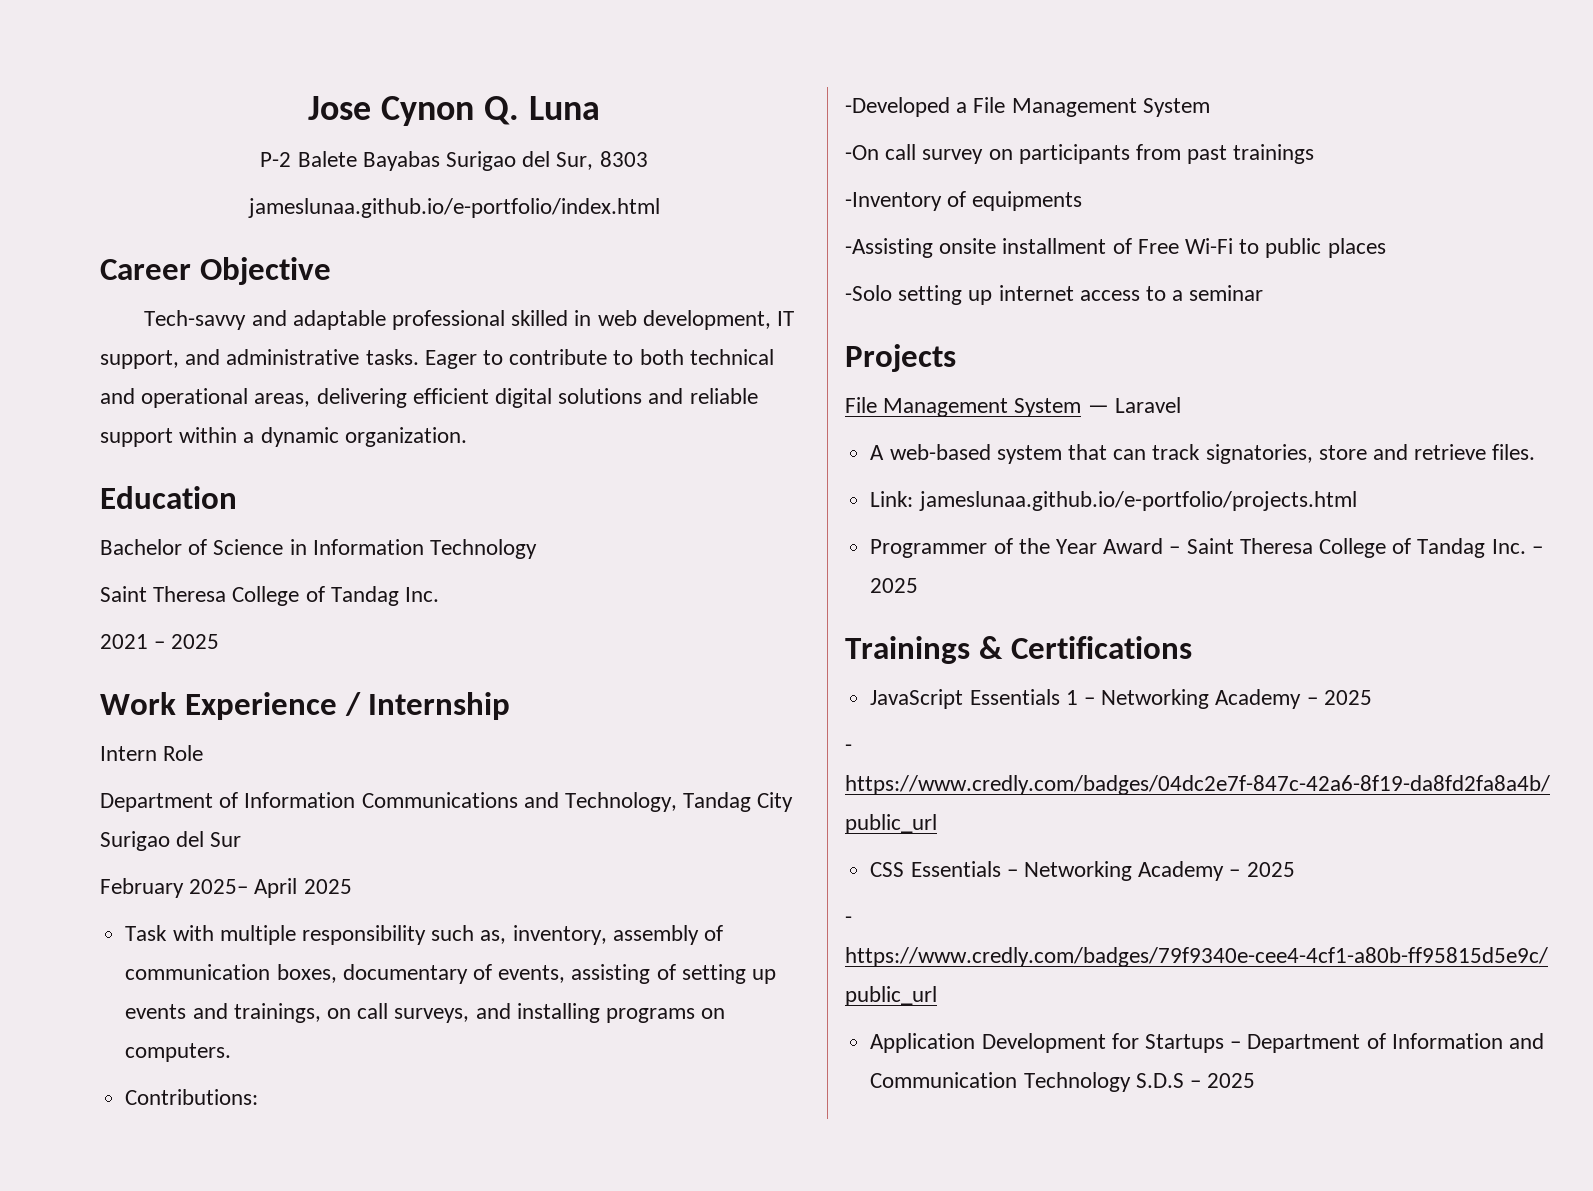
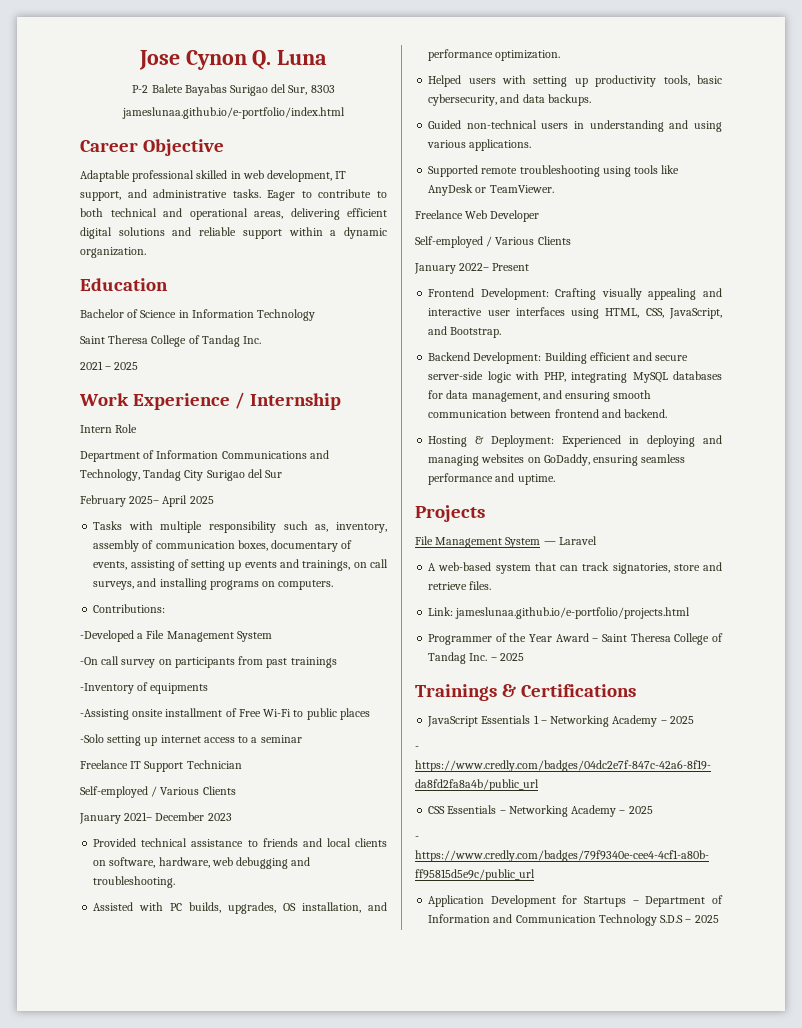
[144,310,386,330] Tech-savvy and adaptable -> [80,170,130,182] Adaptable
[125,925,168,941] Task -> [93,521,123,530] Tasks
(1264, 293) none -> [80,760,242,772] [80,786,236,798] [79,812,232,824] [93,838,388,847] [93,857,311,869] [93,876,176,888] [93,902,387,914] [428,49,561,61] [428,75,722,87] [428,94,591,106] [428,120,722,132] [427,139,532,151] [428,165,680,177] [428,184,554,196] [415,210,540,222] [415,236,571,248] [414,263,530,274] [428,288,722,300] [428,307,722,319] [428,326,502,338] [428,352,689,364] [428,371,722,383] [428,390,652,402] [428,409,668,418] [428,435,722,447] [428,454,686,466] [428,473,555,485] // Freelance IT Support Technician // Self-employed / Various Clients // January 2021– December 2023 // Provided technical assistance to friends and local clients on software, hardware, web debugging and troubleshooting. // Assisted with PC builds, upgrades, OS installation, and performance optimization. // Helped users with setting up productivity tools, basic cybersecurity, and data backups. // Guided non-technical users in understanding and using various applications. // Supported remote troubleshooting using tools like AnyDesk or TeamViewer. // Freelance Web Developer // Self-employed / Various Clients // January 2022– Present // Frontend Development: Crafting visually appealing and interactive user interfaces using HTML, CSS, JavaScript, and Bootstrap. // Backend Development: Building efficient and secure server-side logic with PHP, integrating MySQL databases for data management, and ensuring smooth communication between frontend and backend. // Hosting & Deployment: Experienced in deploying and managing websites on GoDaddy, ensuring seamless performance and uptime.

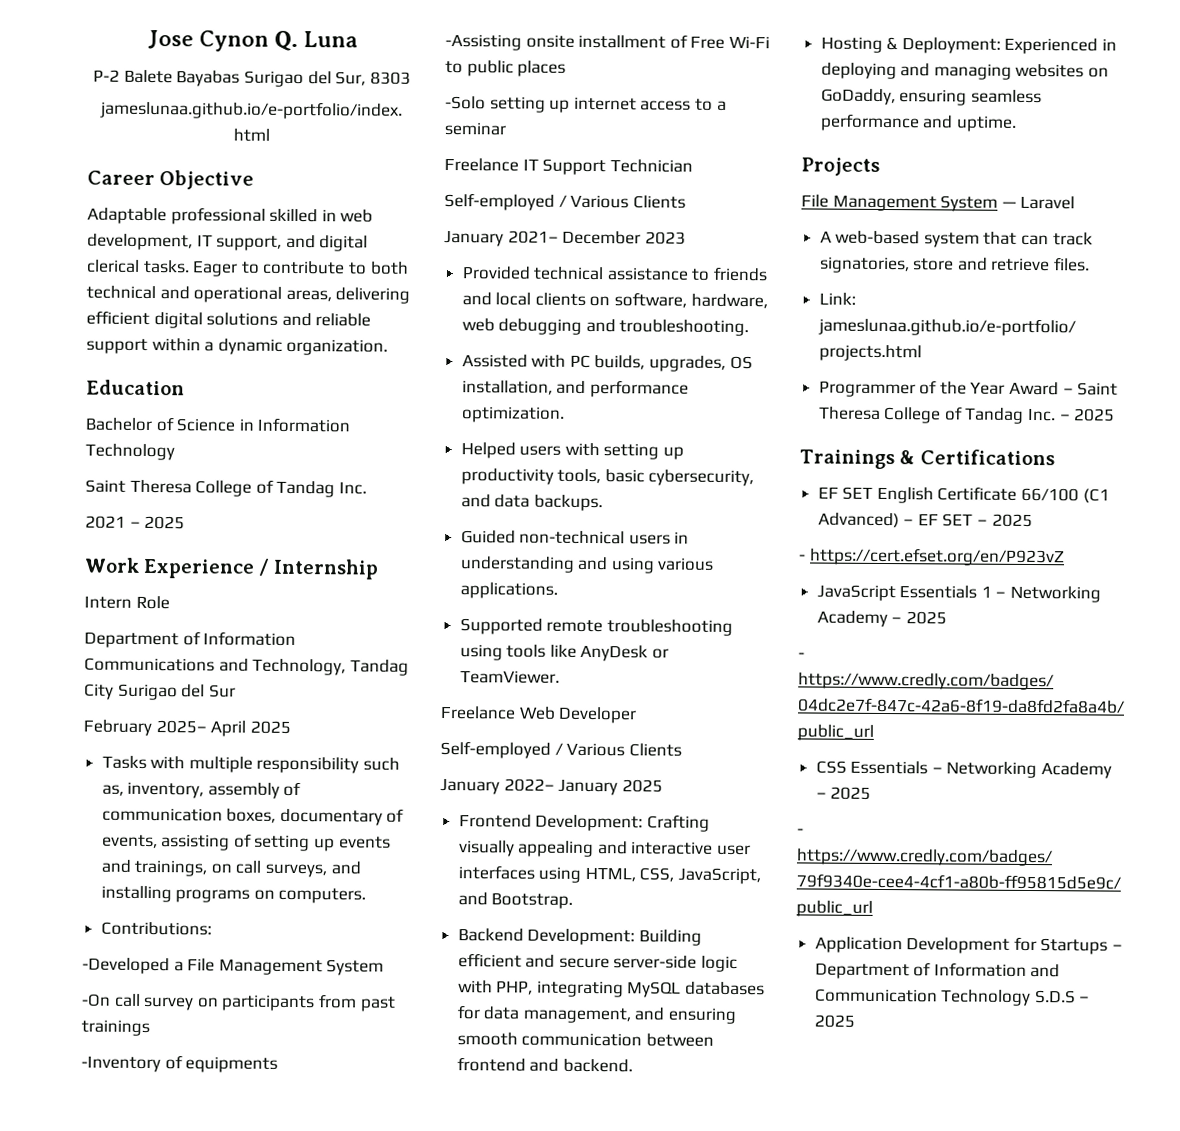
[153,189,228,198] administrative -> [319,235,369,252] [86,259,140,273] digital clerical
[492,263,530,271] Present -> [558,778,663,796] January 2025
(636, 690) none -> [817,486,1110,504] [817,512,1033,529] [799,547,1065,567] // EF SET English Certificate 66/100 (C1 Advanced) – EF SET – 2025 // - https://cert.efset.org/en/P923vZ

